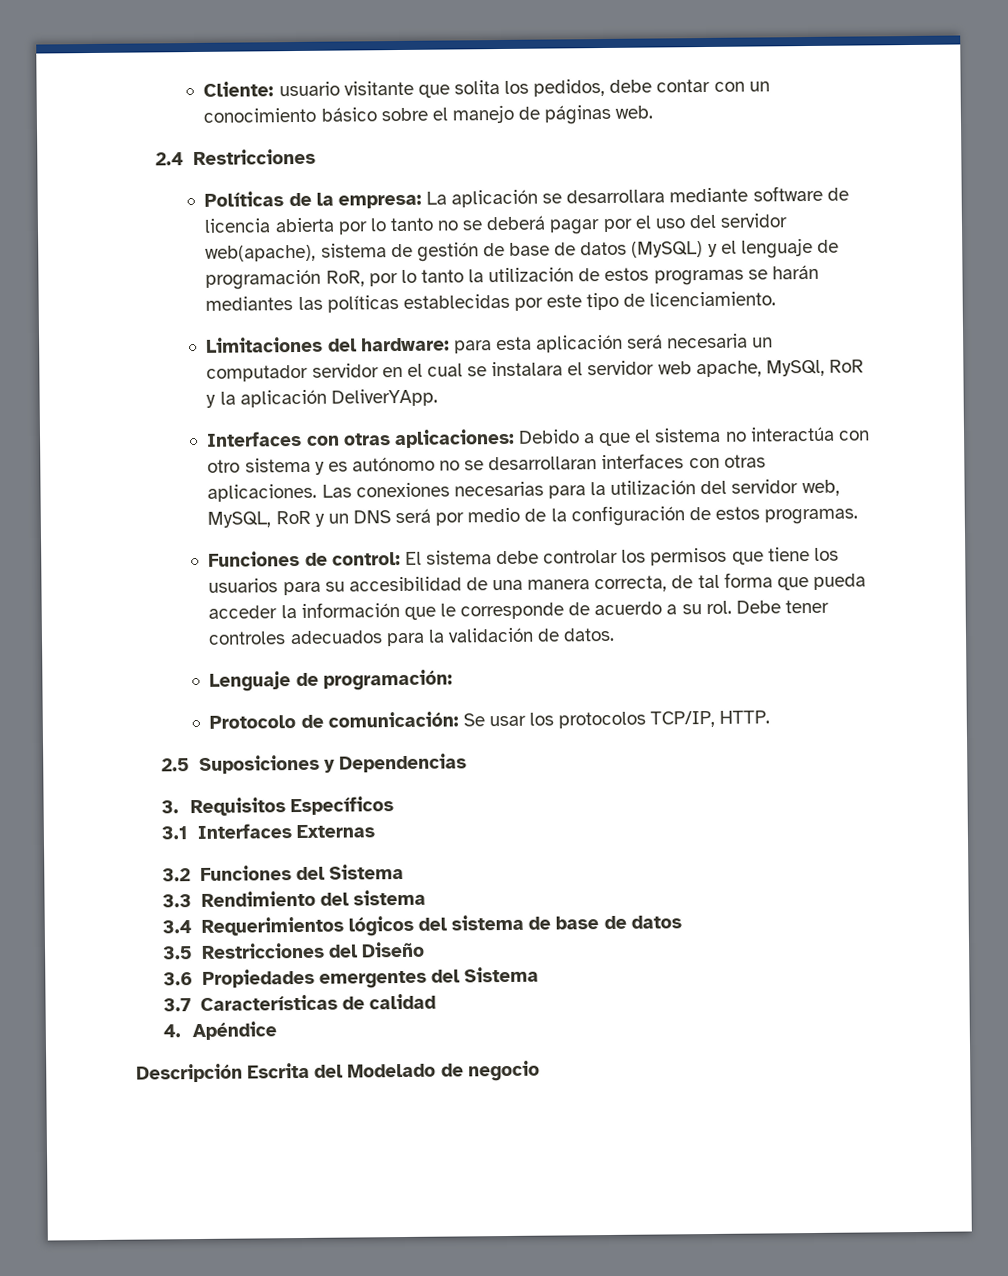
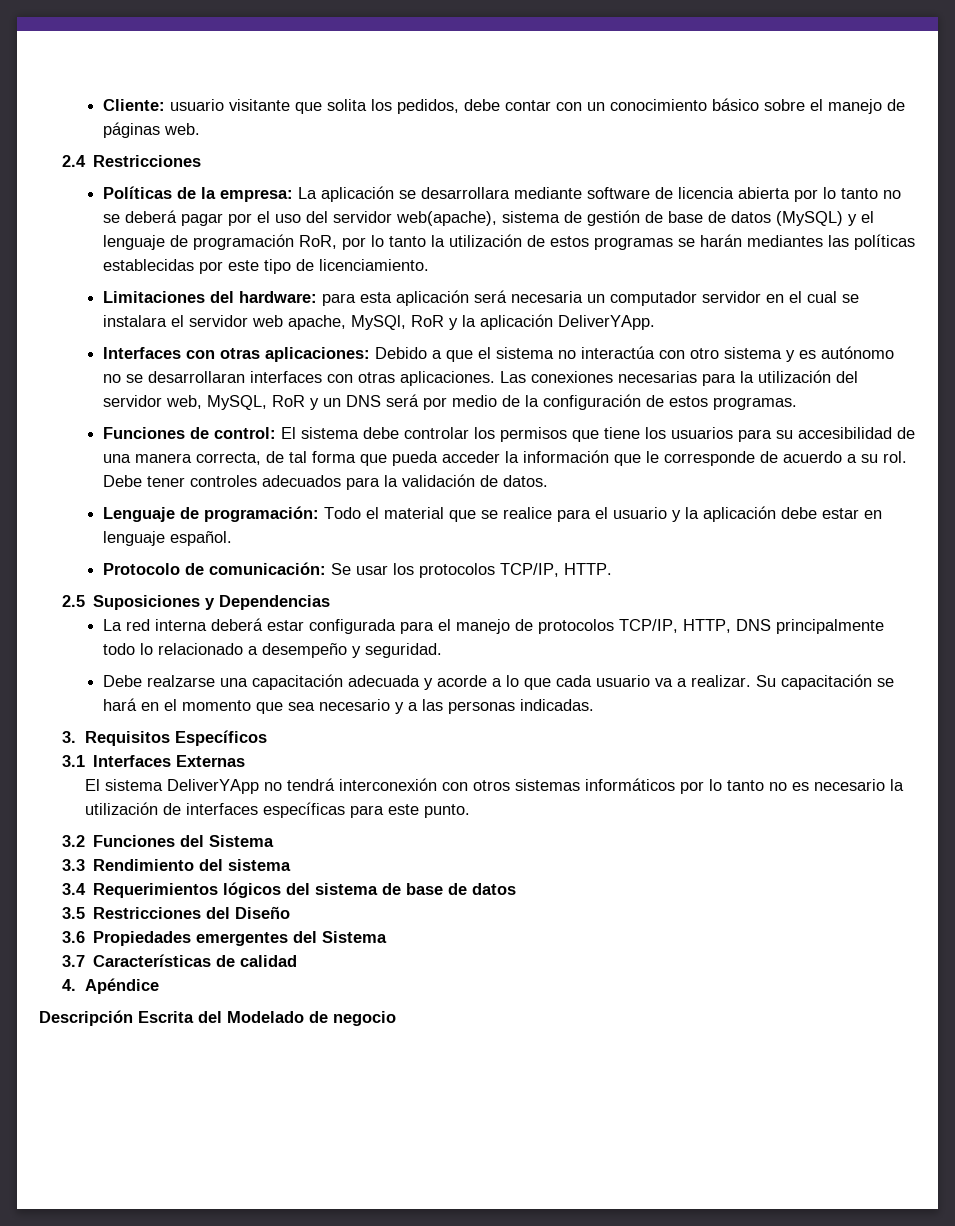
(453, 680) none -> [324,506,883,522] [103,531,233,546] Todo el material que se realice para el usuario y la aplicación debe estar en lenguaje español.
(468, 763) none -> [103,618,885,634] [103,643,443,658] [103,674,895,690] [103,698,595,714] // La red interna deberá estar configurada para el manejo de protocolos TCP/IP, HTTP, DNS principalmente todo lo relacionado a desempeño y seguridad. // Debe realzarse una capacitación adecuada y acorde a lo que cada usuario va a realizar. Su capacitación se hará en el momento que sea necesario y a las personas indicadas.
(375, 831) none -> [84,778,904,794] [84,802,470,818] // El sistema DeliverYApp no tendrá interconexión con otros sistemas informáticos por lo tanto no es necesario la utilización de interfaces específicas para este punto.

